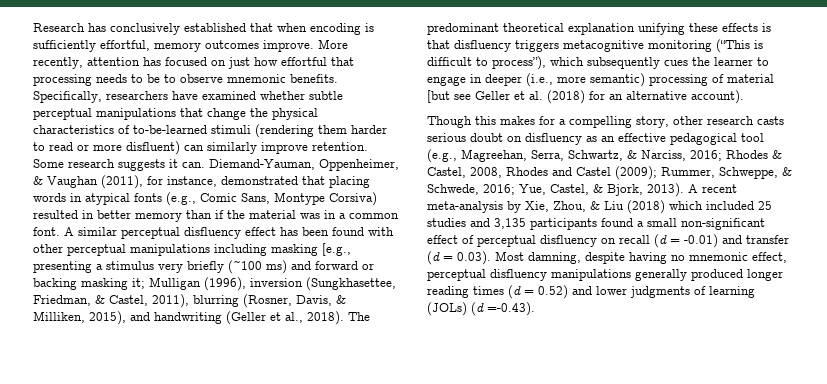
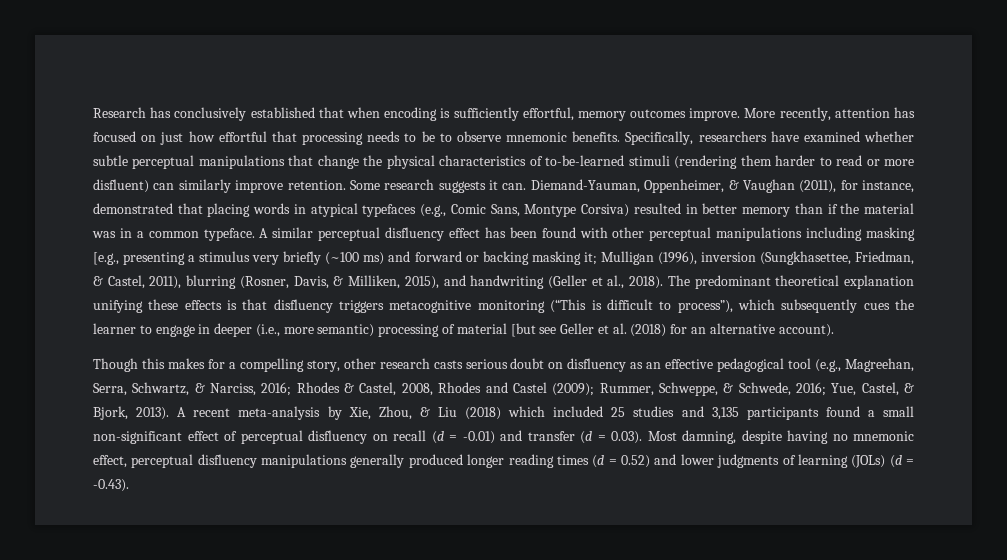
[134,193,162,202] fonts -> [362,204,417,217] typefaces
[33,227,60,236] font. -> [203,228,255,241] typeface.
[487,302,535,316] =-0.43). -> [905,459,914,465] [93,479,129,492] = -0.43).

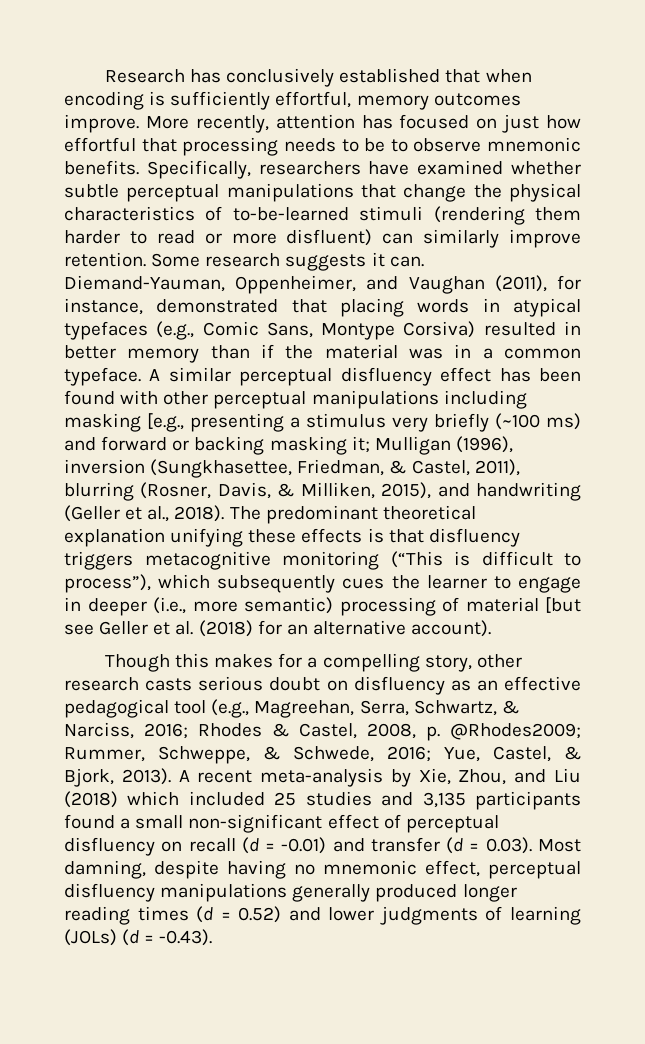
[728,180,739,190] & -> [366,276,399,290] and
[438,382,595,396] Rhodes and Castel (2009); -> [426,723,581,741] p. @Rhodes2009;
[419,407,430,417] & -> [514,769,547,783] and

